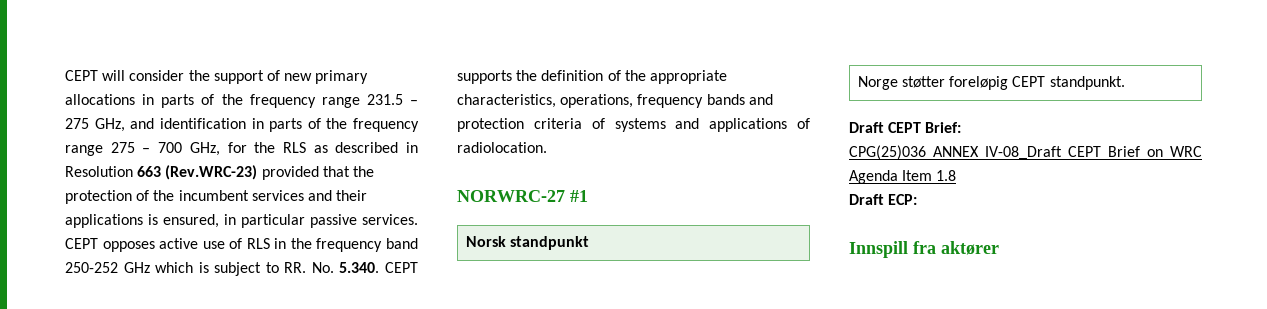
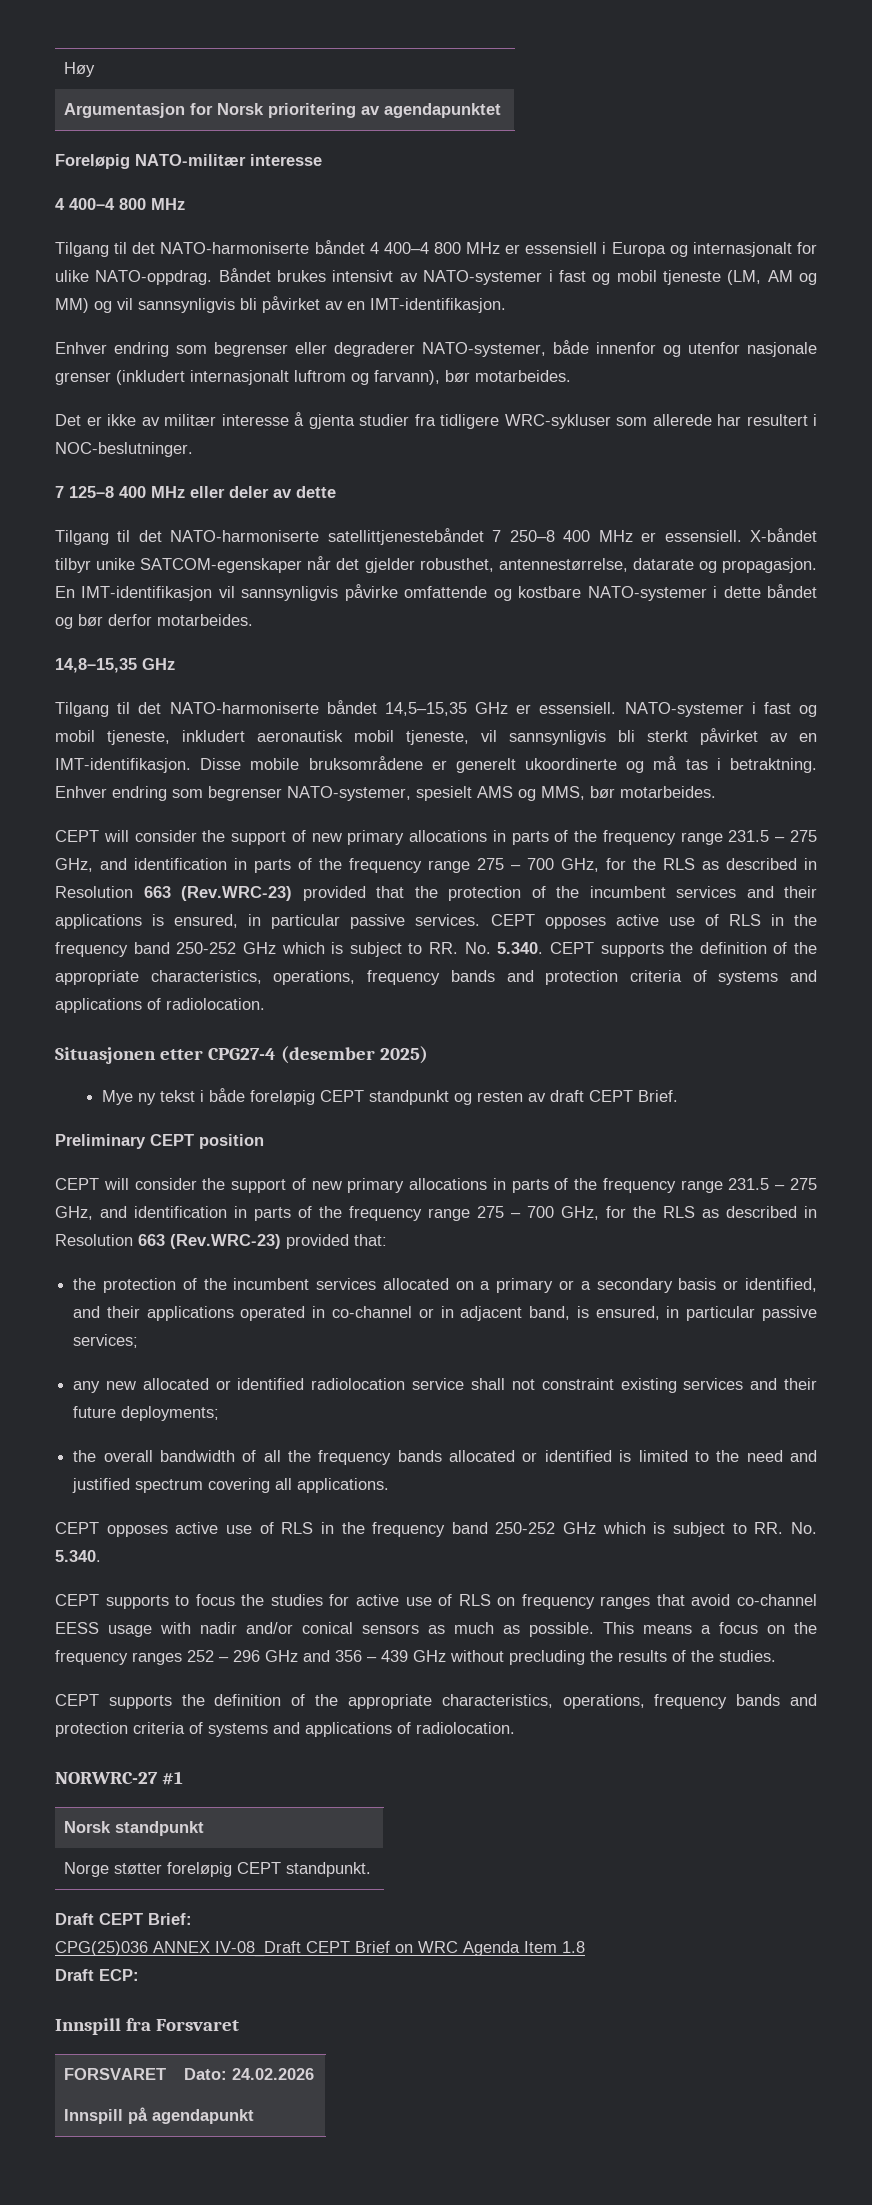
(65, 75) none -> [63,62,95,77] [63,103,501,118] [55,154,322,169] [55,198,185,210] [55,240,817,257] [55,268,817,285] [55,296,506,313] [55,340,817,357] [55,370,571,385] [55,412,817,429] [55,442,193,457] [55,486,336,498] [55,528,818,545] [55,556,818,573] [55,584,818,601] [55,614,253,629] [55,658,175,673] [55,700,817,717] [55,728,817,745] [55,756,817,773] [55,786,716,801] Høy // Argumentasjon for Norsk prioritering av agendapunktet // Foreløpig NATO-militær interesse // 4 400–4 800 MHz // Tilgang til det NATO-harmoniserte båndet 4 400–4 800 MHz er essensiell i Europa og internasjonalt for ulike NATO-oppdrag. Båndet brukes intensivt av NATO-systemer i fast og mobil tjeneste (LM, AM og MM) og vil sannsynligvis bli påvirket av en IMT-identifikasjon. // Enhver endring som begrenser eller degraderer NATO-systemer, både innenfor og utenfor nasjonale grenser (inkludert internasjonalt luftrom og farvann), bør motarbeides. // Det er ikke av militær interesse å gjenta studier fra tidligere WRC-sykluser som allerede har resultert i NOC-beslutninger. // 7 125–8 400 MHz eller deler av dette // Tilgang til det NATO-harmoniserte satellittjenestebåndet 7 250–8 400 MHz er essensiell. X-båndet tilbyr unike SATCOM-egenskaper når det gjelder robusthet, antennestørrelse, datarate og propagasjon. En IMT-identifikasjon vil sannsynligvis påvirke omfattende og kostbare NATO-systemer i dette båndet og bør derfor motarbeides. // 14,8–15,35 GHz // Tilgang til det NATO-harmoniserte båndet 14,5–15,35 GHz er essensiell. NATO-systemer i fast og mobil tjeneste, inkludert aeronautisk mobil tjeneste, vil sannsynligvis bli sterkt påvirket av en IMT-identifikasjon. Disse mobile bruksområdene er generelt ukoordinerte og må tas i betraktning. Enhver endring som begrenser NATO-systemer, spesielt AMS og MMS, bør motarbeides. //
(547, 147) none -> [55,1046,428,1064] [101,1088,678,1105] [55,1134,264,1149] [55,1178,817,1193] [55,1206,817,1221] [55,1234,387,1249] [73,1278,817,1293] [73,1306,817,1321] [73,1334,139,1348] [73,1378,818,1393] [73,1406,220,1421] [73,1450,818,1465] [72,1478,390,1493] [55,1522,817,1537] [55,1550,101,1562] [55,1594,817,1609] [55,1622,817,1637] [55,1650,776,1665] [55,1694,818,1709] [55,1722,515,1737] // Situasjonen etter CPG27-4 (desember 2025) // Mye ny tekst i både foreløpig CEPT standpunkt og resten av draft CEPT Brief. // Preliminary CEPT position // CEPT will consider the support of new primary allocations in parts of the frequency range 231.5 – 275 GHz, and identification in parts of the frequency range 275 – 700 GHz, for the RLS as described in Resolution 663 (Rev.WRC-23) provided that: // the protection of the incumbent services allocated on a primary or a secondary basis or identified, and their applications operated in co-channel or in adjacent band, is ensured, in particular passive services; // any new allocated or identified radiolocation service shall not constraint existing services and their future deployments; // the overall bandwidth of all the frequency bands allocated or identified is limited to the need and justified spectrum covering all applications. // CEPT opposes active use of RLS in the frequency band 250-252 GHz which is subject to RR. No. 5.340. // CEPT supports to focus the studies for active use of RLS on frequency ranges that avoid co-channel EESS usage with nadir and/or conical sensors as much as possible. This means a focus on the frequency ranges 252 – 296 GHz and 356 – 439 GHz without precluding the results of the studies. // CEPT supports the definition of the appropriate characteristics, operations, frequency bands and protection criteria of systems and applications of radiolocation.
[941,241,999,255] aktører -> [155,2019,239,2031] [63,2068,166,2080] [183,2068,314,2080] [63,2107,254,2124] Forsvaret // FORSVARET | Dato: 24.02.2026 // Innspill på agendapunkt

